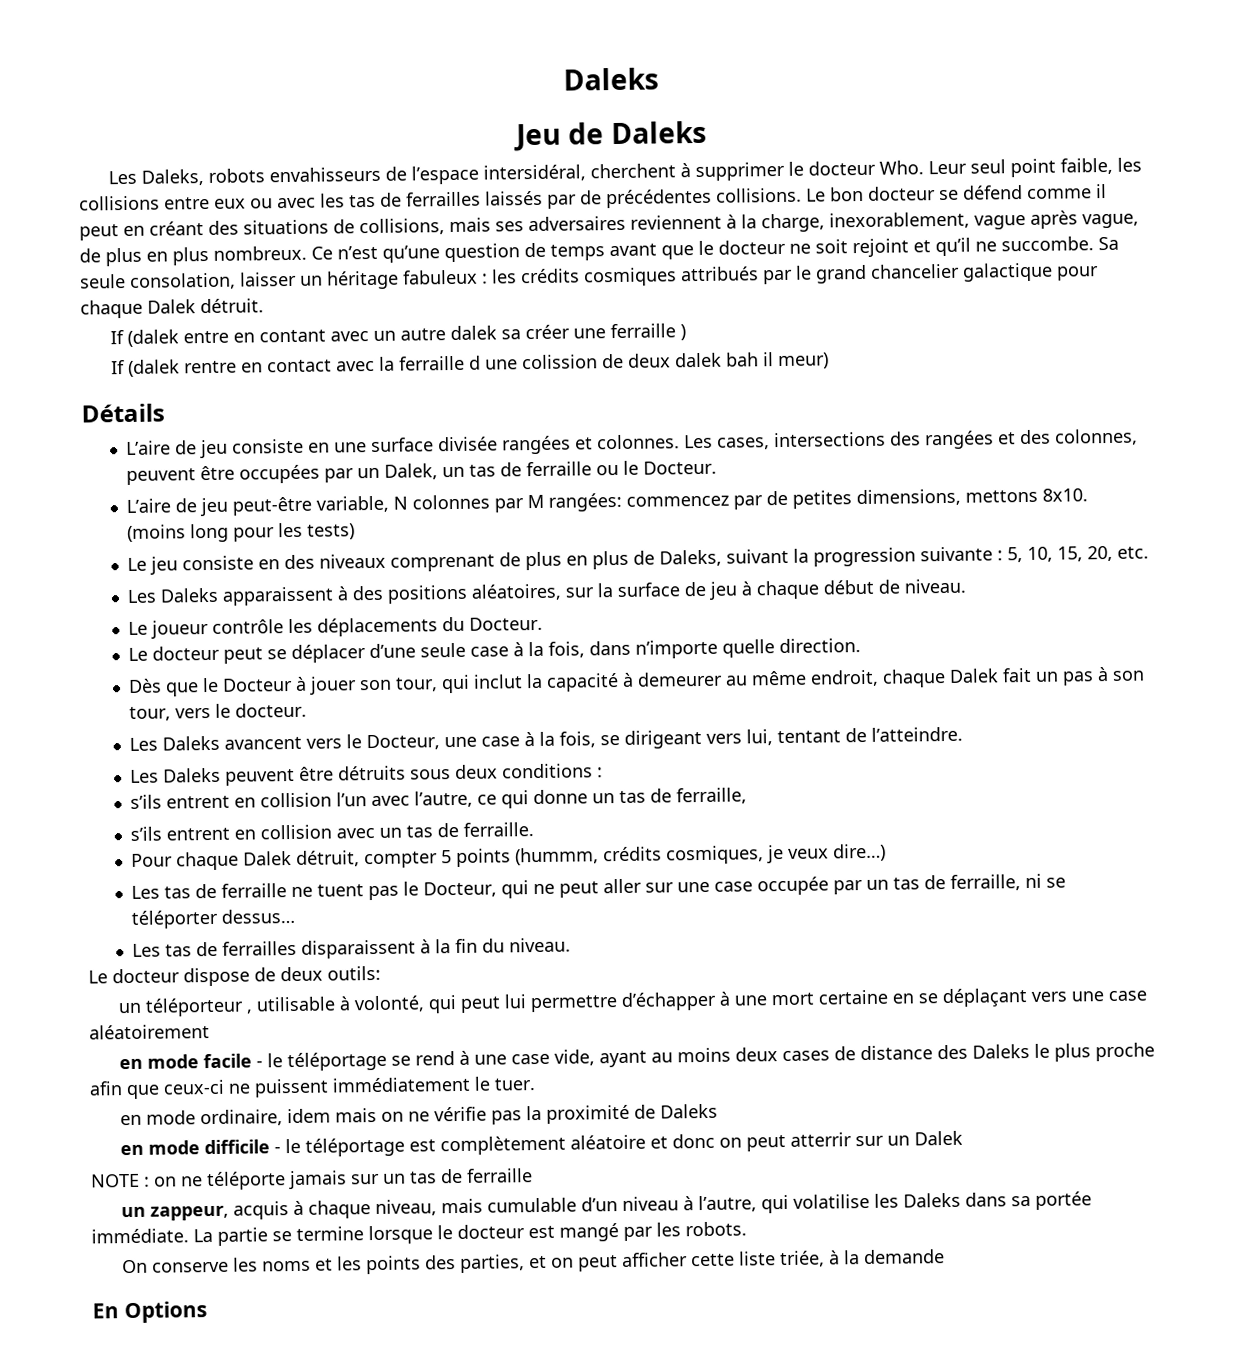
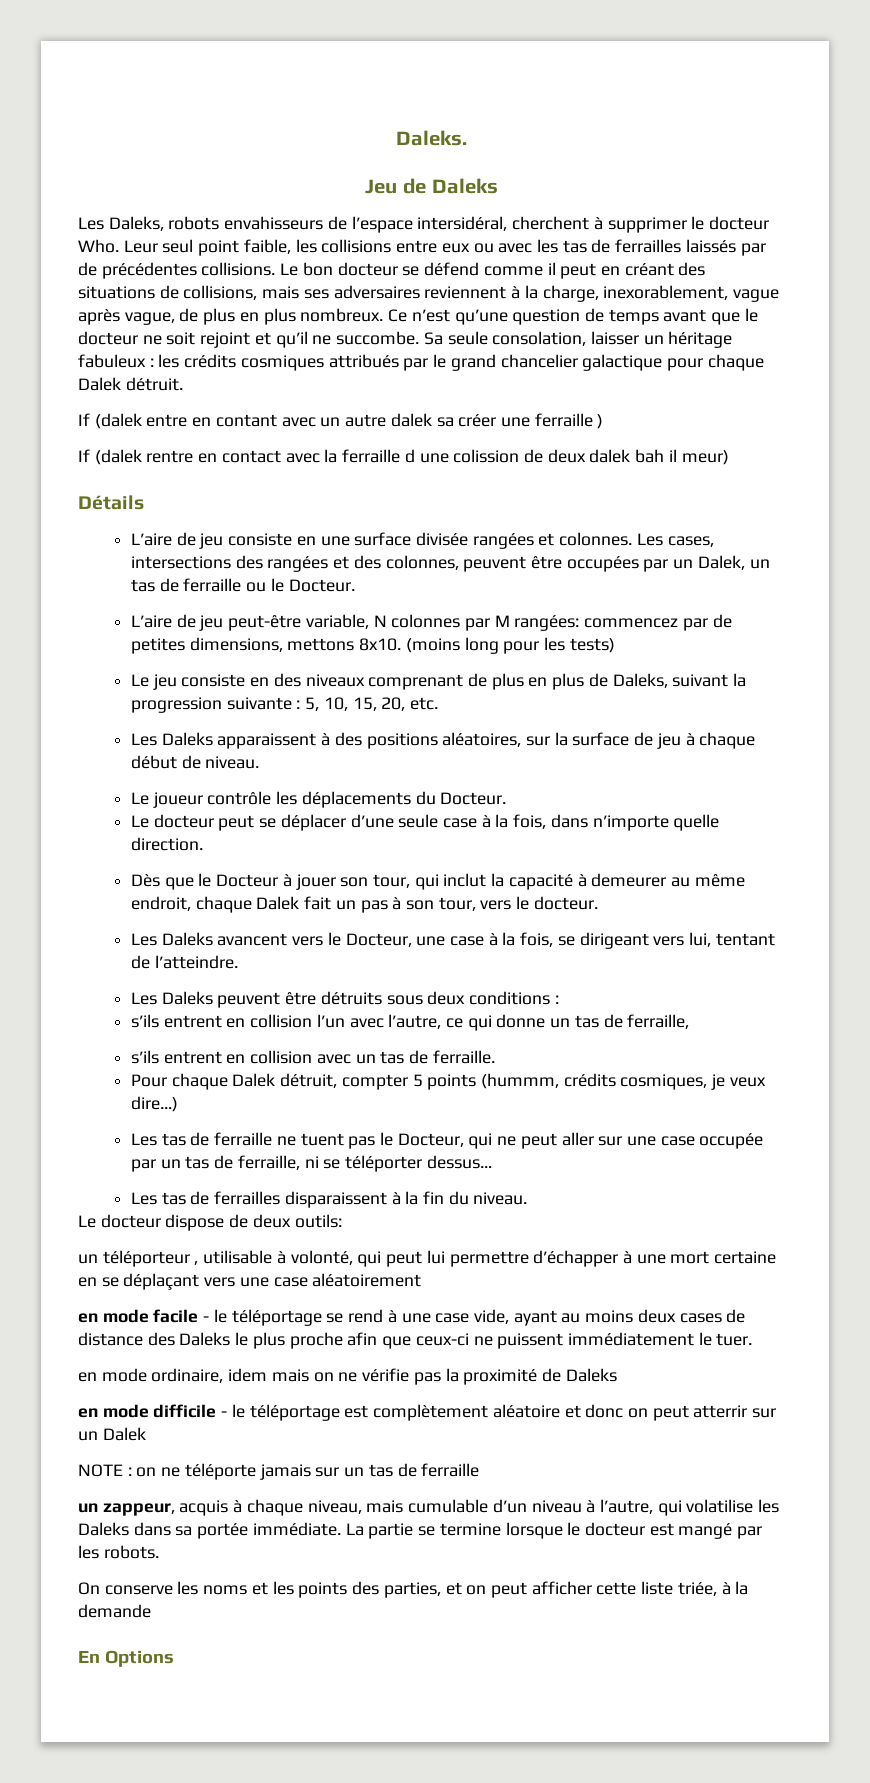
[562,67,659,91] Daleks -> [396,130,467,146] Daleks.

